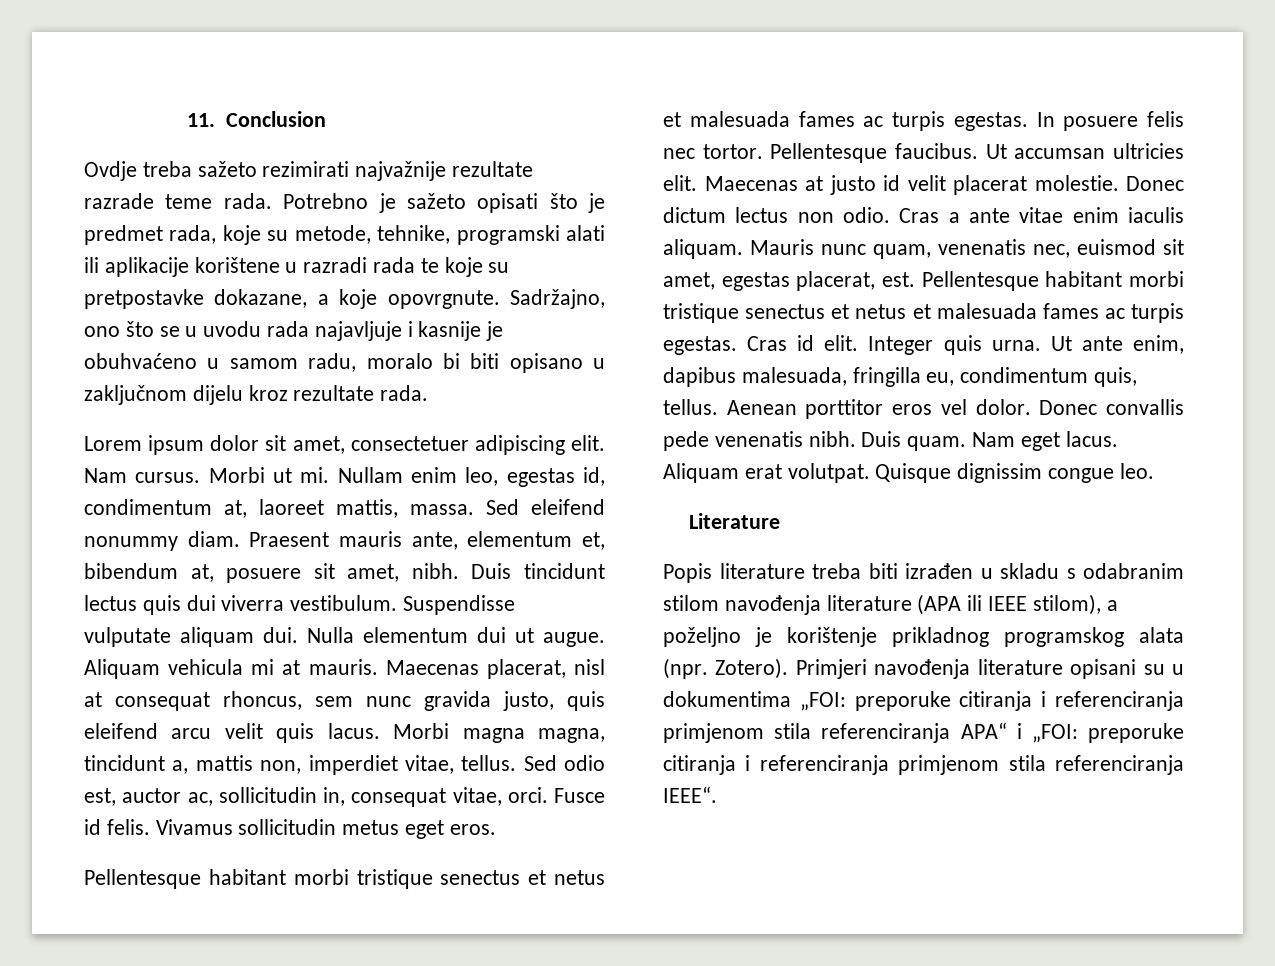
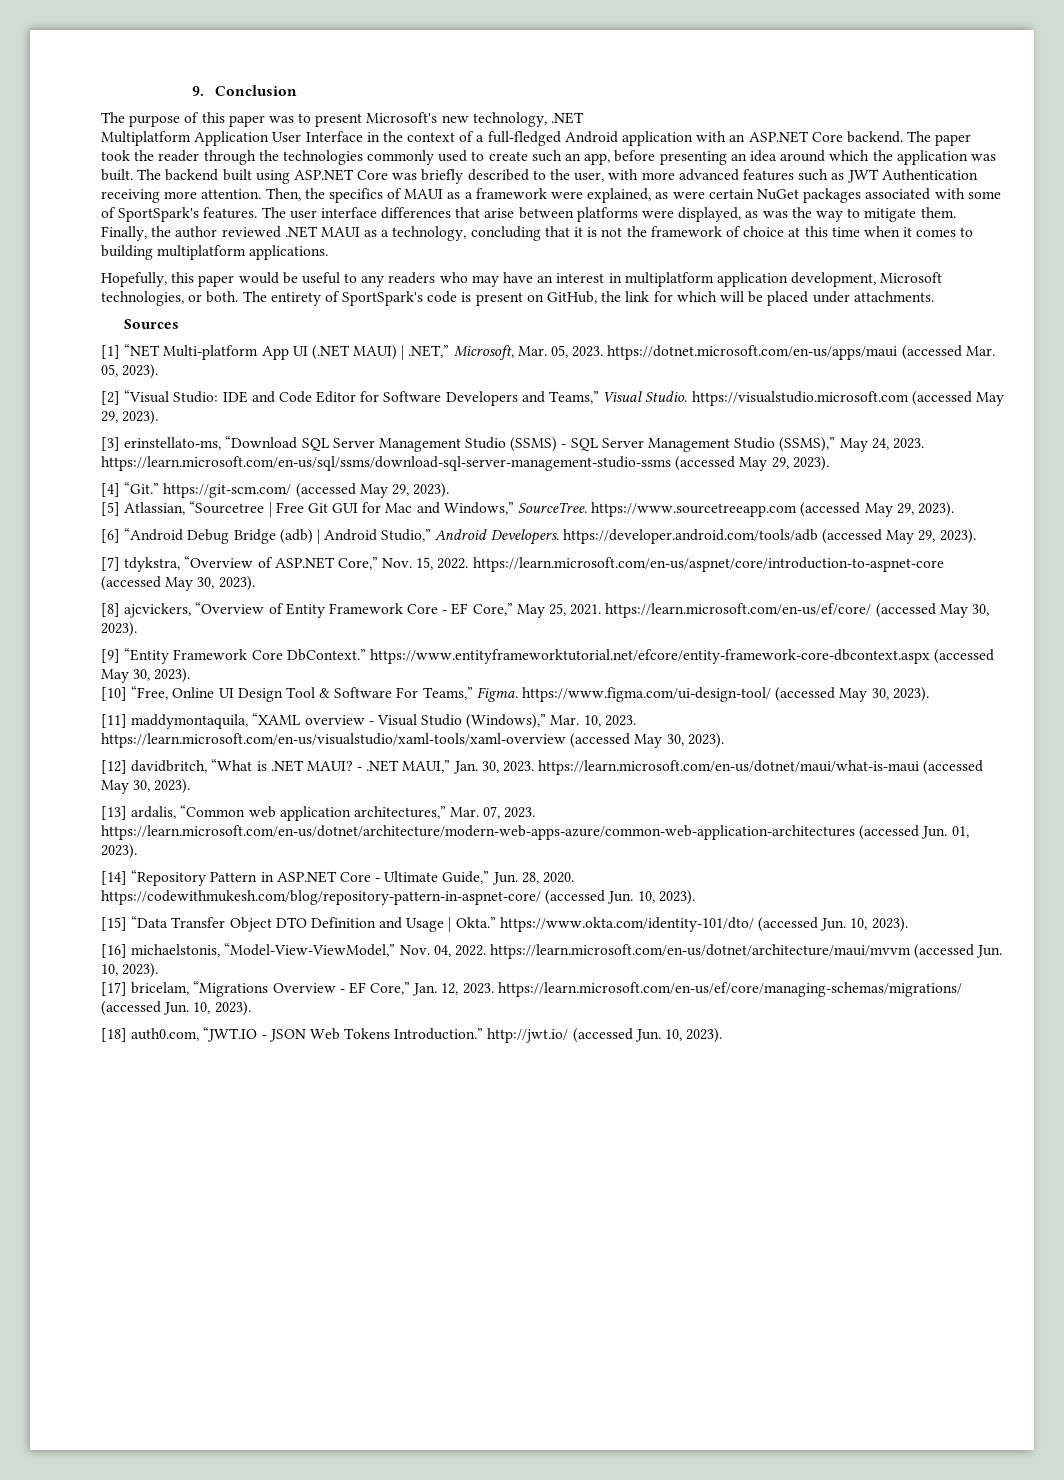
[187,113,216,127] 11. -> [191,86,204,96] 9.
[84,161,534,181] [84,193,605,213] [84,225,606,245] [84,257,510,277] [84,289,605,309] [84,321,504,341] [84,353,605,373] [84,385,429,405] [84,435,605,455] [84,467,605,487] [84,499,605,518] [84,531,605,551] [84,563,605,583] [84,595,516,615] [84,627,605,647] [84,659,605,679] [84,691,605,711] [84,723,605,743] [84,755,605,775] [84,787,605,807] [84,819,496,839] [84,869,605,889] [663,111,1184,131] [663,143,1184,163] [663,175,1184,195] [663,207,1184,223] [663,239,1184,259] [663,271,1184,291] [663,303,1184,323] [663,335,1184,355] [663,367,1138,387] [663,399,1184,419] [663,431,1118,451] [663,463,1154,483] [688,513,780,529] [663,563,1184,583] [663,594,1118,615] [663,627,1184,647] [663,658,1184,679] [663,691,1184,711] [663,722,1184,743] [663,755,1184,775] [663,786,717,803] Ovdje treba sažeto rezimirati najvažnije rezultate razrade teme rada. Potrebno je sažeto opisati što je predmet rada, koje su metode, tehnike, programski alati ili aplikacije korištene u razradi rada te koje su pretpostavke dokazane, a koje opovrgnute. Sadržajno, ono što se u uvodu rada najavljuje i kasnije je obuhvaćeno u samom radu, moralo bi biti opisano u zaključnom dijelu kroz rezultate rada. // Lorem ipsum dolor sit amet, consectetuer adipiscing elit. Nam cursus. Morbi ut mi. Nullam enim leo, egestas id, condimentum at, laoreet mattis, massa. Sed eleifend nonummy diam. Praesent mauris ante, elementum et, bibendum at, posuere sit amet, nibh. Duis tincidunt lectus quis dui viverra vestibulum. Suspendisse vulputate aliquam dui. Nulla elementum dui ut augue. Aliquam vehicula mi at mauris. Maecenas placerat, nisl at consequat rhoncus, sem nunc gravida justo, quis eleifend arcu velit quis lacus. Morbi magna magna, tincidunt a, mattis non, imperdiet vitae, tellus. Sed odio est, auctor ac, sollicitudin in, consequat vitae, orci. Fusce id felis. Vivamus sollicitudin metus eget eros. // Pellentesque habitant morbi tristique senectus et netus et malesuada fames ac turpis egestas. In posuere felis nec tortor. Pellentesque faucibus. Ut accumsan ultricies elit. Maecenas at justo id velit placerat molestie. Donec dictum lectus non odio. Cras a ante vitae enim iaculis aliquam. Mauris nunc quam, venenatis nec, euismod sit amet, egestas placerat, est. Pellentesque habitant morbi tristique senectus et netus et malesuada fames ac turpis egestas. Cras id elit. Integer quis urna. Ut ante enim, dapibus malesuada, fringilla eu, condimentum quis, tellus. Aenean porttitor eros vel dolor. Donec convallis pede venenatis nibh. Duis quam. Nam eget lacus. Aliquam erat volutpat. Quisque dignissim congue leo. // Literature // Popis literature treba biti izrađen u skladu s odabranim stilom navođenja literature (APA ili IEEE stilom), a poželjno je korištenje prikladnog programskog alata (npr. Zotero). Primjeri navođenja literature opisani su u dokumentima „FOI: preporuke citiranja i referenciranja primjenom stila referenciranja APA“ i „FOI: preporuke citiranja i referenciranja primjenom stila referenciranja IEEE“. -> [101,112,585,127] [101,131,972,146] [101,150,996,165] [101,169,978,184] [101,188,1001,203] [101,207,956,222] [101,226,974,241] [101,245,329,260] [101,272,943,287] [101,291,934,306] [123,319,179,329] [101,344,995,360] [101,364,159,379] [101,390,1004,406] [101,410,159,425] [101,436,924,452] [101,456,829,471] [101,482,450,498] [101,501,954,517] [101,528,976,545] [101,556,944,572] [101,576,255,591] [101,602,989,618] [101,622,137,637] [101,648,995,664] [101,668,191,683] [101,686,929,702] [101,713,636,729] [101,733,724,748] [101,759,984,775] [101,779,191,794] [101,805,536,821] [101,825,969,840] [101,844,137,859] [101,870,575,886] [101,890,695,905] [101,916,908,932] [101,943,1003,959] [101,963,159,978] [101,981,962,997] [101,1001,251,1016] [101,1027,723,1043] The purpose of this paper was to present Microsoft's new technology, .NET // Multiplatform Application User Interface in the context of a full-fledged Android application with an ASP.NET Core backend. The paper took the reader through the technologies commonly used to create such an app, before presenting an idea around which the application was built. The backend built using ASP.NET Core was briefly described to the user, with more advanced features such as JWT Authentication receiving more attention. Then, the specifics of MAUI as a framework were explained, as were certain NuGet packages associated with some of SportSpark's features. The user interface differences that arise between platforms were displayed, as was the way to mitigate them. Finally, the author reviewed .NET MAUI as a technology, concluding that it is not the framework of choice at this time when it comes to building multiplatform applications. // Hopefully, this paper would be useful to any readers who may have an interest in multiplatform application development, Microsoft technologies, or both. The entirety of SportSpark's code is present on GitHub, the link for which will be placed under attachments. // Sources // [1] “NET Multi-platform App UI (.NET MAUI) | .NET,” Microsoft, Mar. 05, 2023. https://dotnet.microsoft.com/en-us/apps/maui (accessed Mar. 05, 2023). // [2] “Visual Studio: IDE and Code Editor for Software Developers and Teams,” Visual Studio. https://visualstudio.microsoft.com (accessed May 29, 2023). // [3] erinstellato-ms, “Download SQL Server Management Studio (SSMS) - SQL Server Management Studio (SSMS),” May 24, 2023. https://learn.microsoft.com/en-us/sql/ssms/download-sql-server-management-studio-ssms (accessed May 29, 2023). // [4] “Git.” https://git-scm.com/ (accessed May 29, 2023). // [5] Atlassian, “Sourcetree | Free Git GUI for Mac and Windows,” SourceTree. https://www.sourcetreeapp.com (accessed May 29, 2023). // [6] “Android Debug Bridge (adb) | Android Studio,” Android Developers. https://developer.android.com/tools/adb (accessed May 29, 2023). // [7] tdykstra, “Overview of ASP.NET Core,” Nov. 15, 2022. https://learn.microsoft.com/en-us/aspnet/core/introduction-to-aspnet-core (accessed May 30, 2023). // [8] ajcvickers, “Overview of Entity Framework Core - EF Core,” May 25, 2021. https://learn.microsoft.com/en-us/ef/core/ (accessed May 30, 2023). // [9] “Entity Framework Core DbContext.” https://www.entityframeworktutorial.net/efcore/entity-framework-core-dbcontext.aspx (accessed May 30, 2023). // [10] “Free, Online UI Design Tool & Software For Teams,” Figma. https://www.figma.com/ui-design-tool/ (accessed May 30, 2023). // [11] maddymontaquila, “XAML overview - Visual Studio (Windows),” Mar. 10, 2023. https://learn.microsoft.com/en-us/visualstudio/xaml-tools/xaml-overview (accessed May 30, 2023). // [12] davidbritch, “What is .NET MAUI? - .NET MAUI,” Jan. 30, 2023. https://learn.microsoft.com/en-us/dotnet/maui/what-is-maui (accessed May 30, 2023). // [13] ardalis, “Common web application architectures,” Mar. 07, 2023. https://learn.microsoft.com/en-us/dotnet/architecture/modern-web-apps-azure/common-web-application-architectures (accessed Jun. 01, 2023). // [14] “Repository Pattern in ASP.NET Core - Ultimate Guide,” Jun. 28, 2020. https://codewithmukesh.com/blog/repository-pattern-in-aspnet-core/ (accessed Jun. 10, 2023). // [15] “Data Transfer Object DTO Definition and Usage | Okta.” https://www.okta.com/identity-101/dto/ (accessed Jun. 10, 2023). // [16] michaelstonis, “Model-View-ViewModel,” Nov. 04, 2022. https://learn.microsoft.com/en-us/dotnet/architecture/maui/mvvm (accessed Jun. 10, 2023). // [17] bricelam, “Migrations Overview - EF Core,” Jan. 12, 2023. https://learn.microsoft.com/en-us/ef/core/managing-schemas/migrations/ (accessed Jun. 10, 2023). // [18] auth0.com, “JWT.IO - JSON Web Tokens Introduction.” http://jwt.io/ (accessed Jun. 10, 2023).

